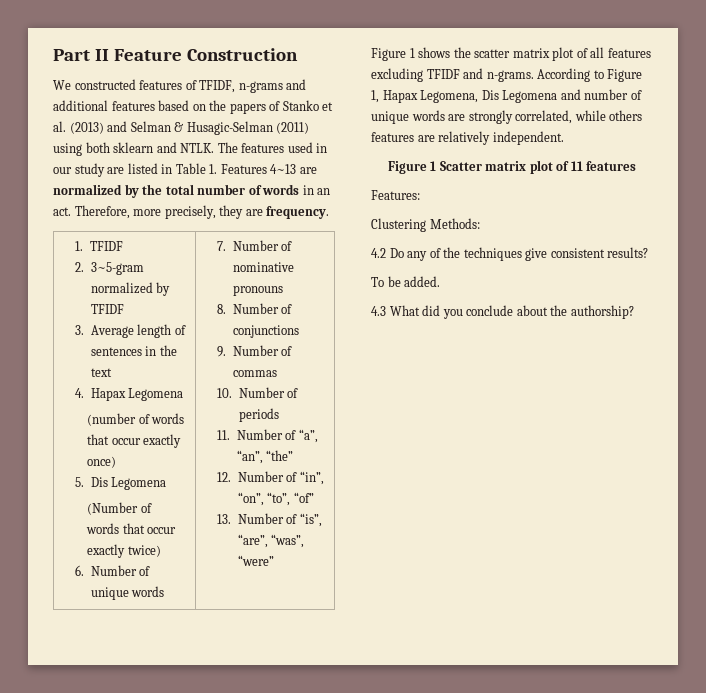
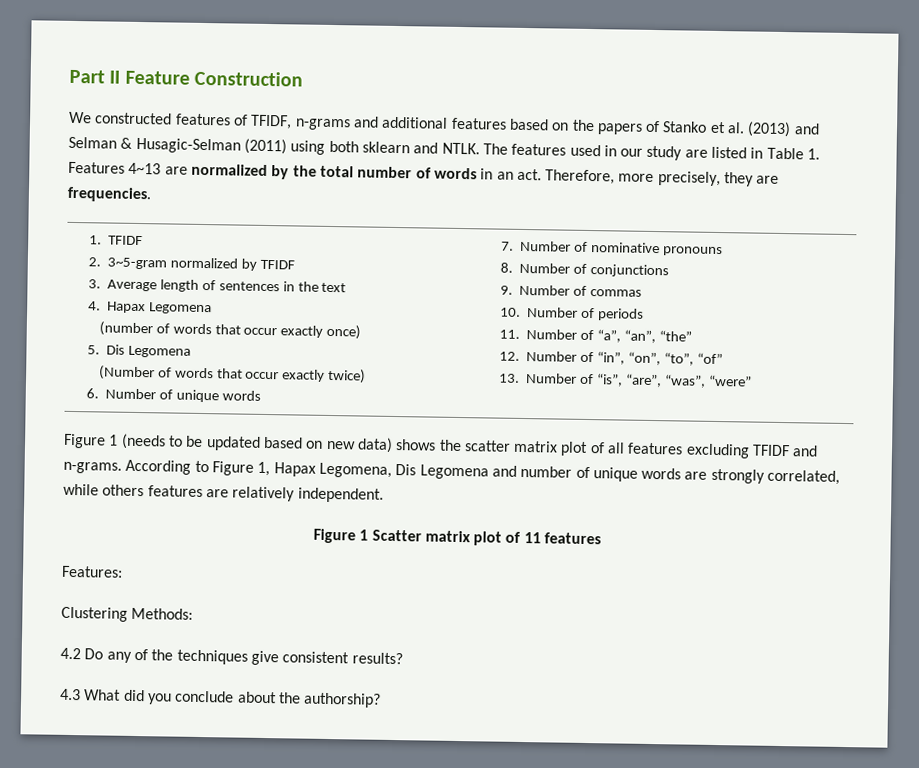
[266,206,330,219] frequency. -> [67,186,152,203] frequencies.
(415, 53) none -> [120,433,393,453] (needs to be updated based on new data)
[371,276,441,287] // To be added. -> (403, 658) none

